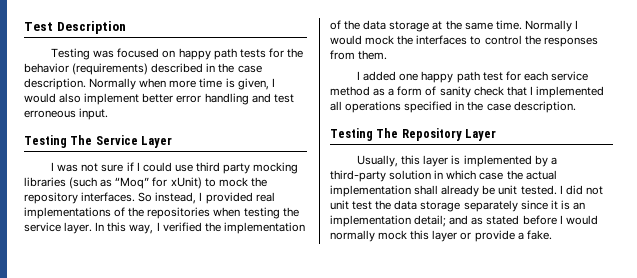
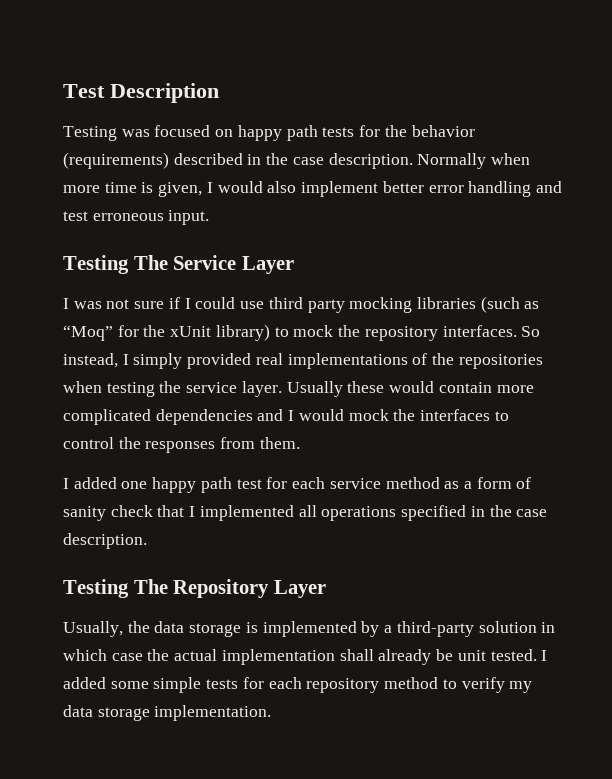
[170,177,202,189] xUnit) -> [143,324,270,341] the xUnit library)
(203, 196) none -> [133,353,183,369] simply
[95,222,305,234] [330,20,572,32] In this way, I verified the implementation of the data storage at the same time. Normally -> [286,381,534,397] [63,409,284,425] Usually these would contain more complicated dependencies and
[401,155,449,167] this layer -> [127,621,242,637] the data storage
[565,185,603,195] [330,200,585,212] [330,215,598,227] [330,230,552,242] did not unit test the data storage separately since it is an implementation detail; and as stated before I would normally mock this layer or provide a fake. -> [63,677,533,693] [63,705,272,721] added some simple tests for each repository method to verify my data storage implementation.

